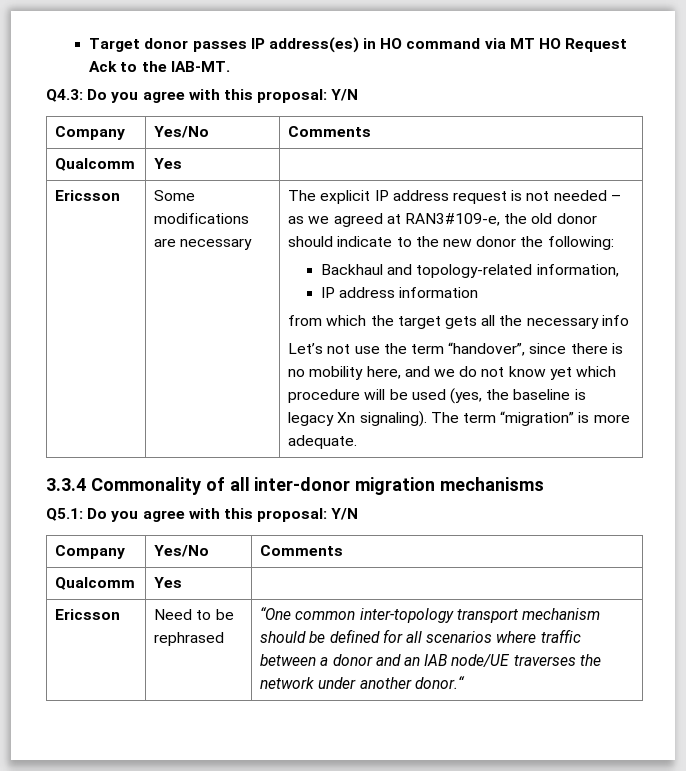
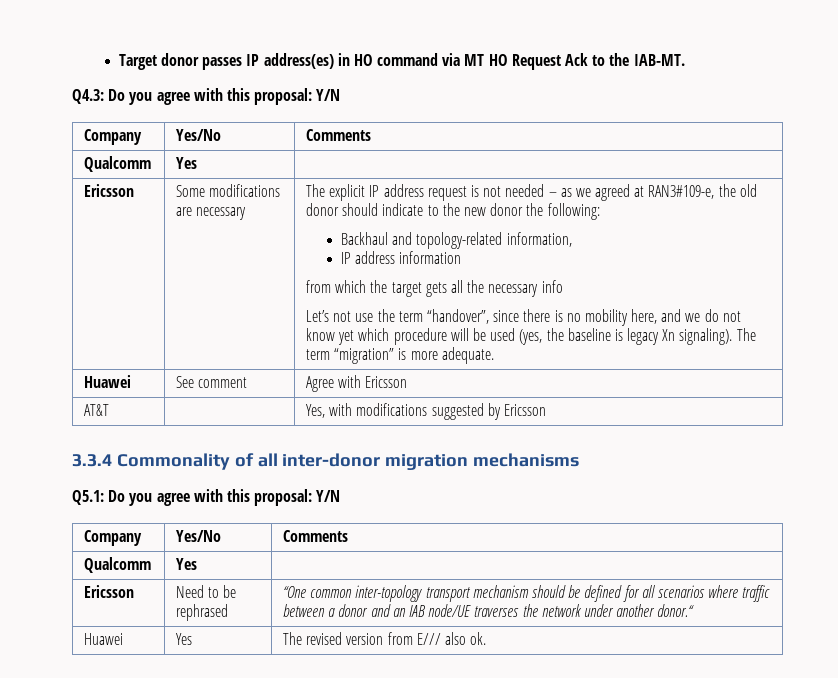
(358, 442) none -> [84,375,132,388] [176,376,248,388] [306,375,408,392] [84,404,110,416] [306,403,547,420] // Huawei | See comment | Agree with Ericsson // AT&T | | Yes, with modifications suggested by Ericsson
(465, 682) none -> [84,633,124,645] [176,633,193,645] [283,632,487,645] // Huawei | Yes | The revised version from E/// also ok.

